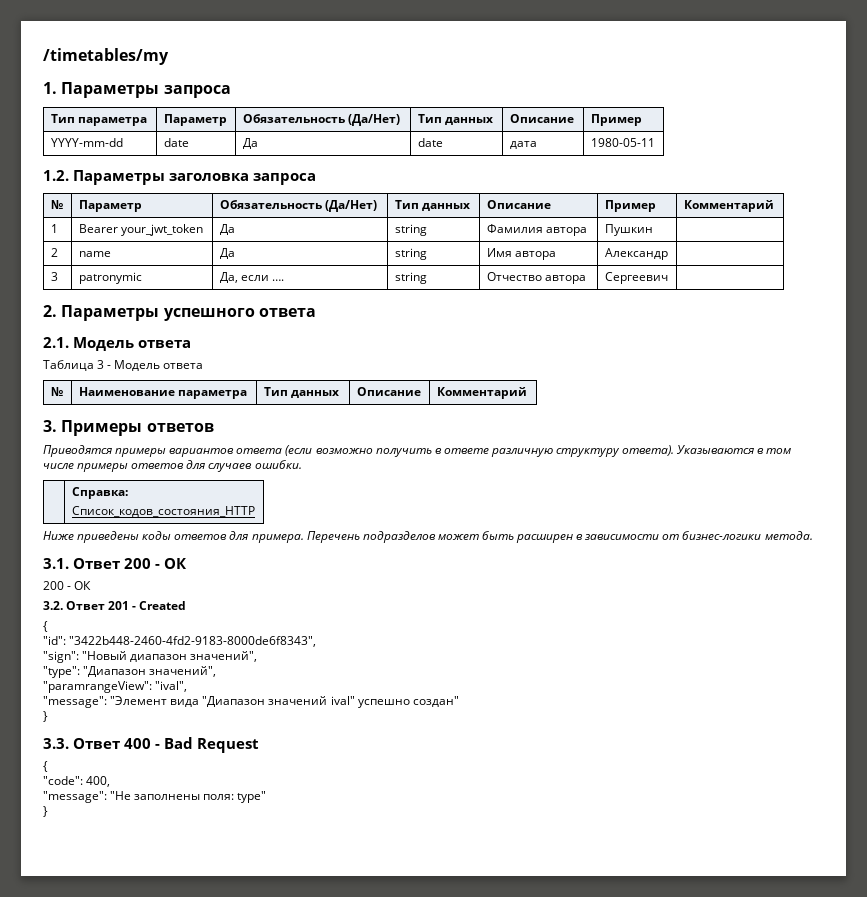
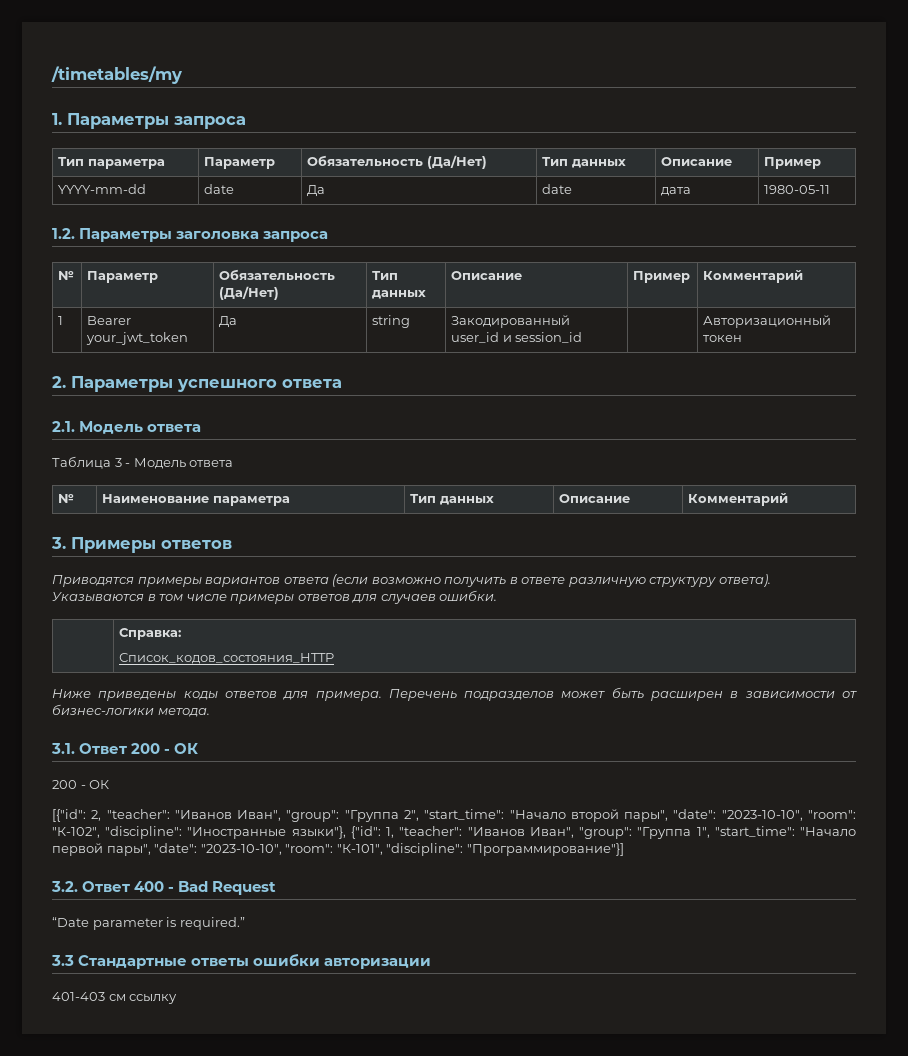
[486,224,587,236] [604,224,653,236] [50,248,58,257] [78,251,111,257] [219,248,235,259] [394,248,427,260] [486,248,556,260] [604,248,668,260] [50,272,58,281] [78,272,142,284] [219,272,284,283] [394,272,427,284] [486,272,586,284] [604,272,668,284] Фамилия автора | Пушкин | // 2 | name | Да | string | Имя автора | Александр | // 3 | patronymic | Да, если …. | string | Отчество автора | Сергеевич | -> [451,315,571,328] [451,332,583,343] [703,315,832,328] [703,335,743,342] Закодированный user_id и session_id | | Авторизационный токен
[43,601,187,610] [43,621,48,632] [43,636,317,647] [43,651,258,663] [43,666,217,678] [43,681,188,693] [43,696,459,708] [43,711,48,722] [43,737,259,753] [43,761,48,772] [43,776,111,787] [43,791,267,803] [43,806,48,817] 3.2. Ответ 201 - Created // { // "id": "3422b448-2460-4fd2-9183-8000de6f8343", // "sign": "Новый диапазон значений", // "type": "Диапазон значений", // "paramrangeView": "ival", // "message": "Элемент вида "Диапазон значений ival" успешно создан" // } // 3.3. Ответ 400 - Bad Request // { // "code": 400, // "message": "Не заполнены поля: type" // } -> [52,809,857,822] [52,826,857,839] [52,843,624,856] [51,881,277,895] [52,917,245,930] [51,954,432,969] [52,992,178,1004] [{"id": 2, "teacher": "Иванов Иван", "group": "Группа 2", "start_time": "Начало второй пары", "date": "2023-10-10", "room": "К-102", "discipline": "Иностранные языки"}, {"id": 1, "teacher": "Иванов Иван", "group": "Группа 1", "start_time": "Начало первой пары", "date": "2023-10-10", "room": "К-101", "discipline": "Программирование"}] // 3.2. Ответ 400 - Bad Request // “Date parameter is required.” // 3.3 Стандартные ответы ошибки авторизации // 401-403 см ссылку

